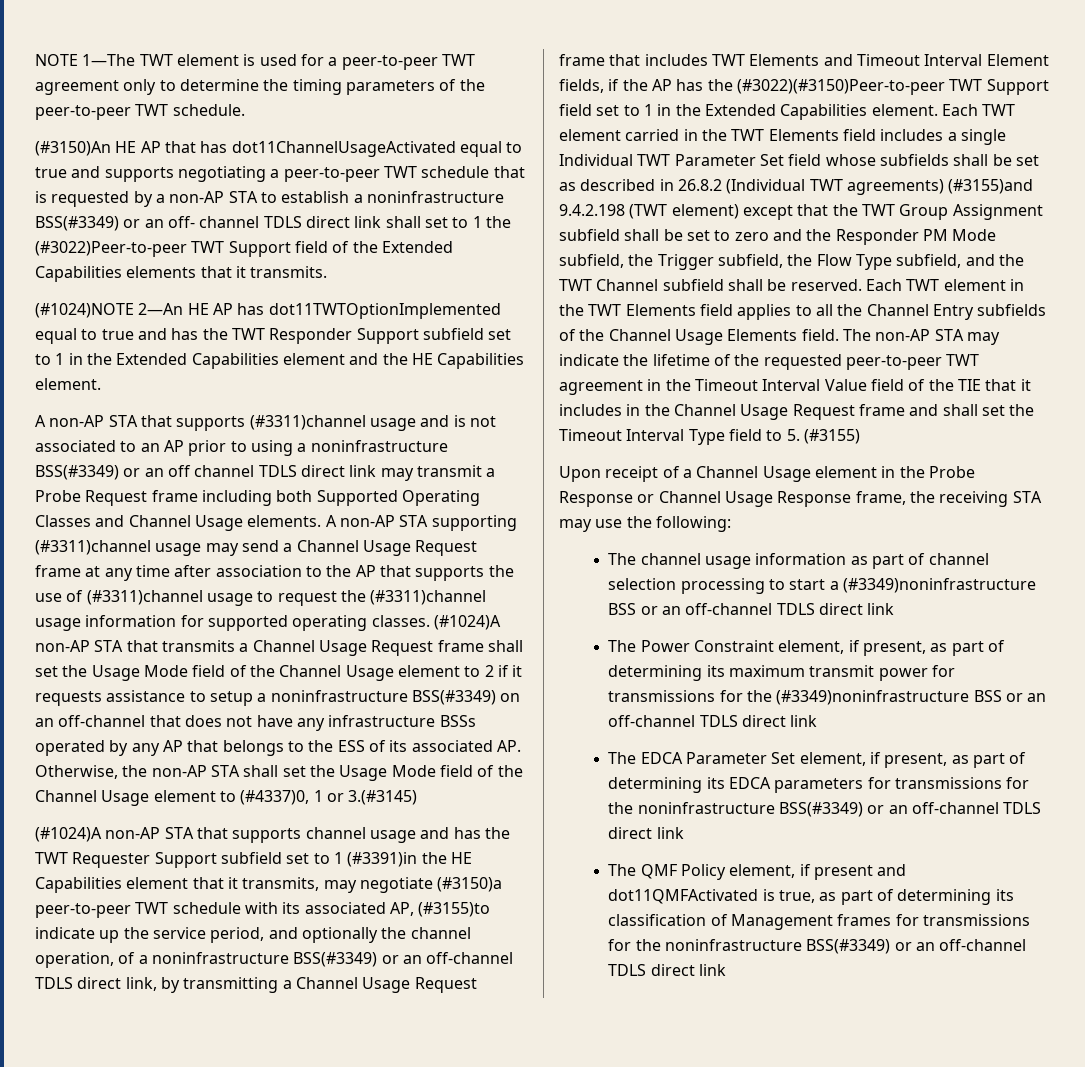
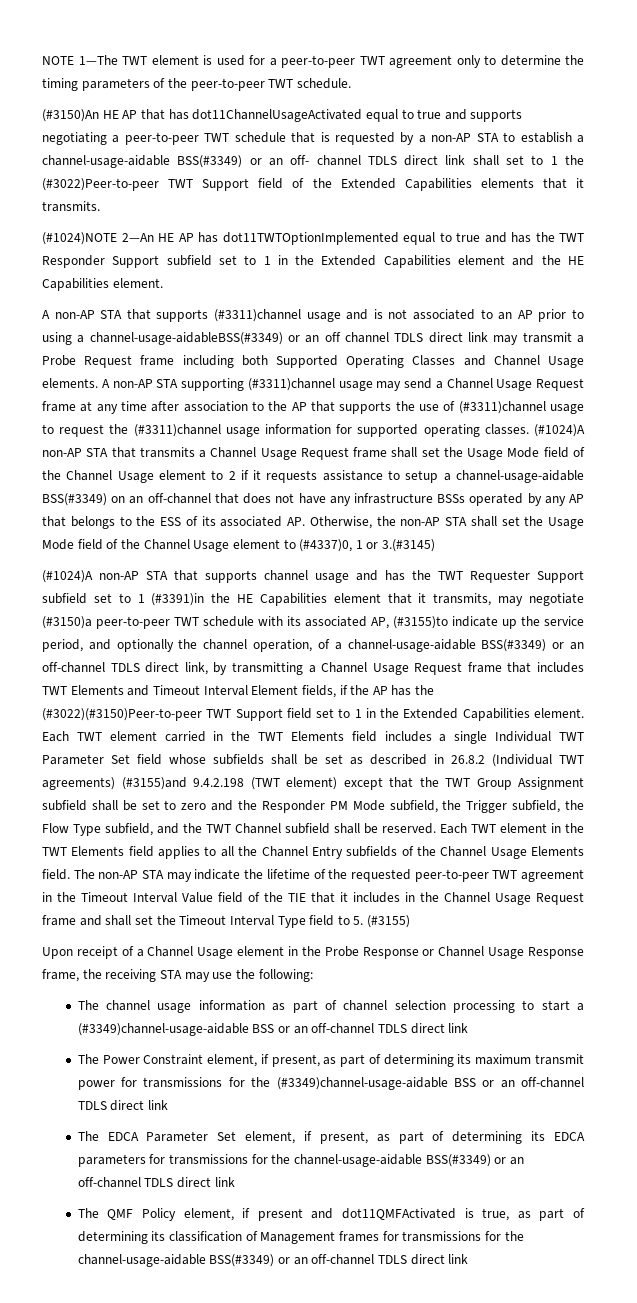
[366,191,504,203] noninfrastructure -> [42,155,170,168] channel-usage-aidable
[310,440,448,452] [35,465,119,480] noninfrastructure BSS(#3349) -> [89,332,283,345] channel-usage-aidableBSS(#3349)
[270,690,408,702] noninfrastructure -> [456,470,585,483] channel-usage-aidable
[151,952,289,964] noninfrastructure -> [347,639,476,652] channel-usage-aidable
[842,578,1036,593] (#3349)noninfrastructure -> [77,1023,249,1036] (#3349)channel-usage-aidable
[776,690,970,705] (#3349)noninfrastructure -> [276,1077,448,1090] (#3349)channel-usage-aidable
[637,802,775,814] noninfrastructure -> [293,1154,422,1167] channel-usage-aidable
[664,939,802,951] noninfrastructure -> [77,1254,206,1267] channel-usage-aidable

